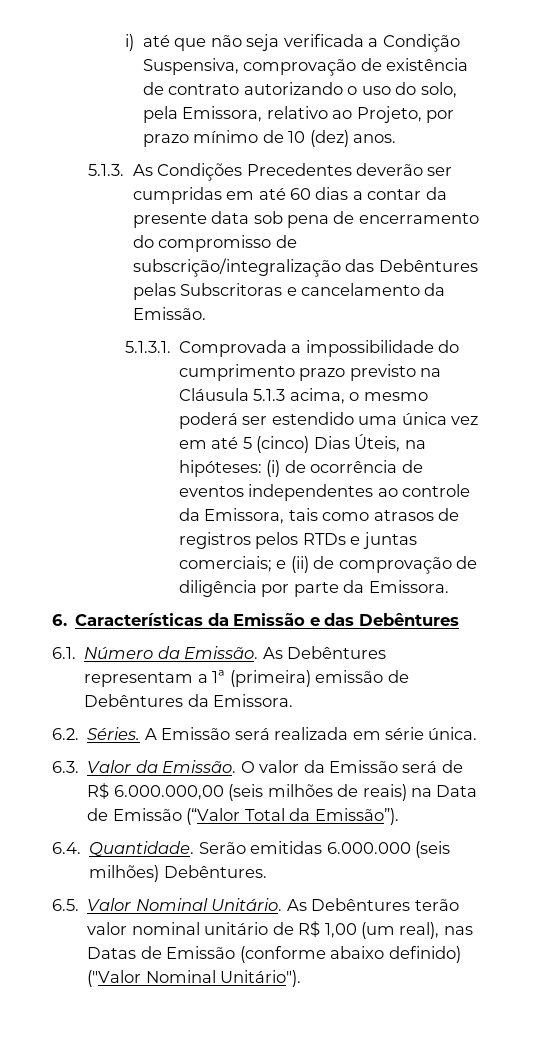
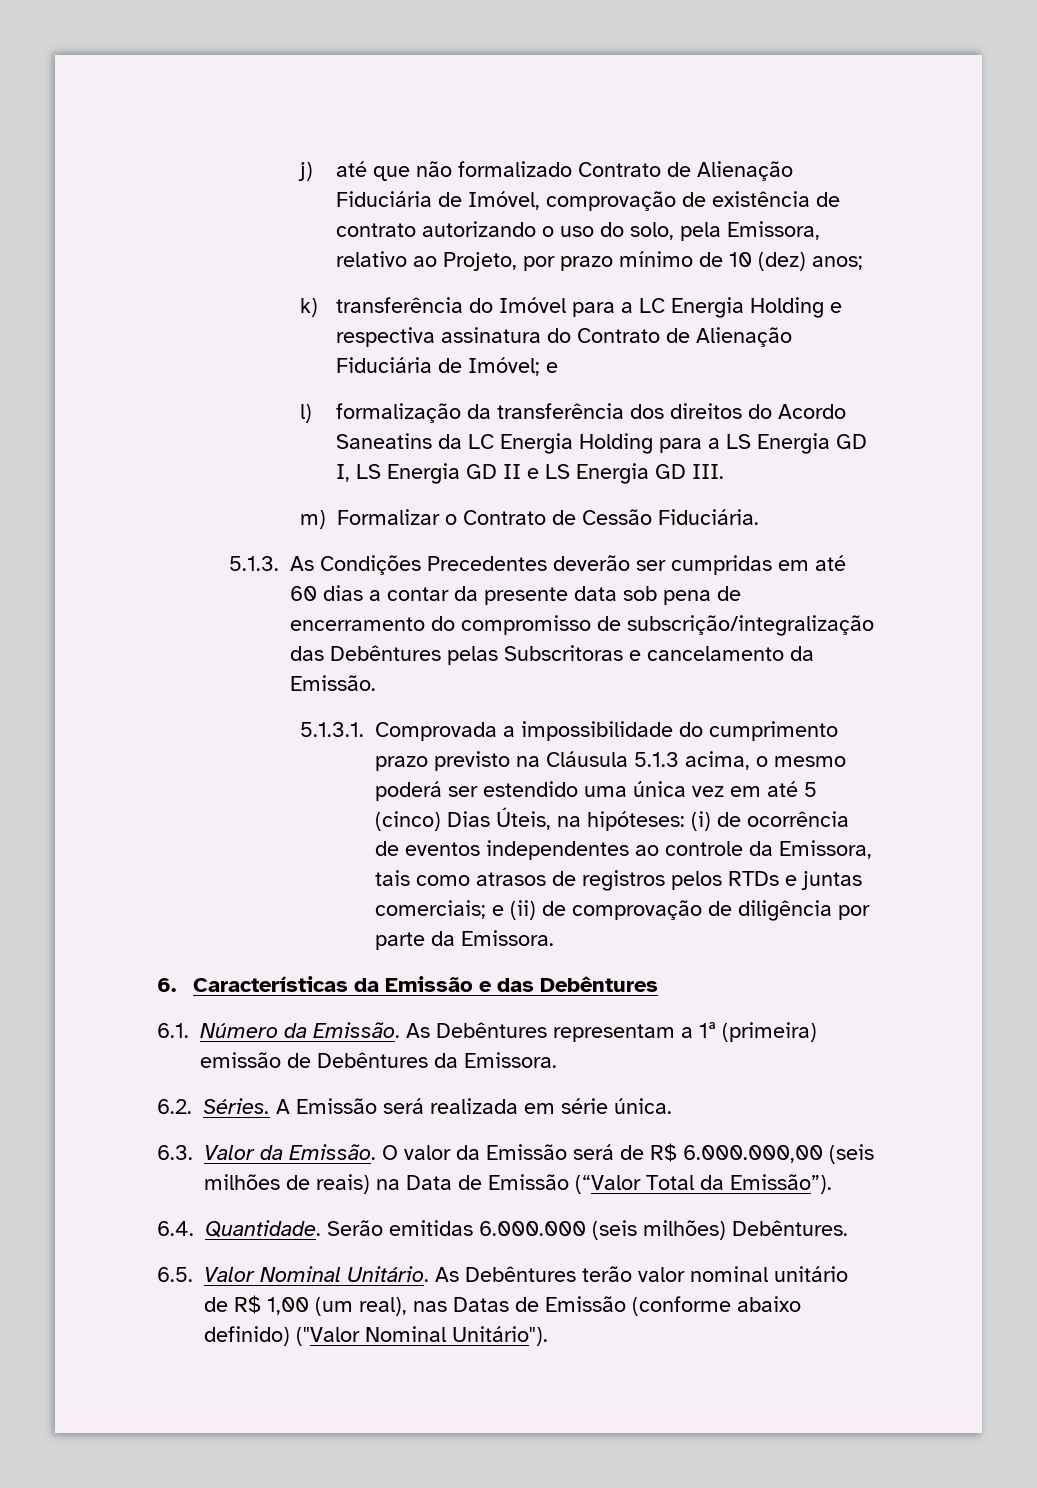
[124,34,134,51] i) -> [298,162,314,181] j)
[246,34,460,52] [142,58,239,75] seja verificada a Condição Suspensiva, -> [458,161,794,181] [336,191,541,210] formalizado Contrato de Alienação Fiduciária de Imóvel,
[353,134,397,143] anos. -> [812,256,864,270] [300,297,843,318] [336,327,793,347] [336,357,559,376] [300,403,847,423] [336,433,868,454] [336,463,725,484] [300,509,760,529] anos; // k) transferência do Imóvel para a LC Energia Holding e respectiva assinatura do Contrato de Alienação Fiduciária de Imóvel; e // l) formalização da transferência dos direitos do Acordo Saneatins da LC Energia Holding para a LS Energia GD I, LS Energia GD II e LS Energia GD III. // m) Formalizar o Contrato de Cessão Fiduciária.

